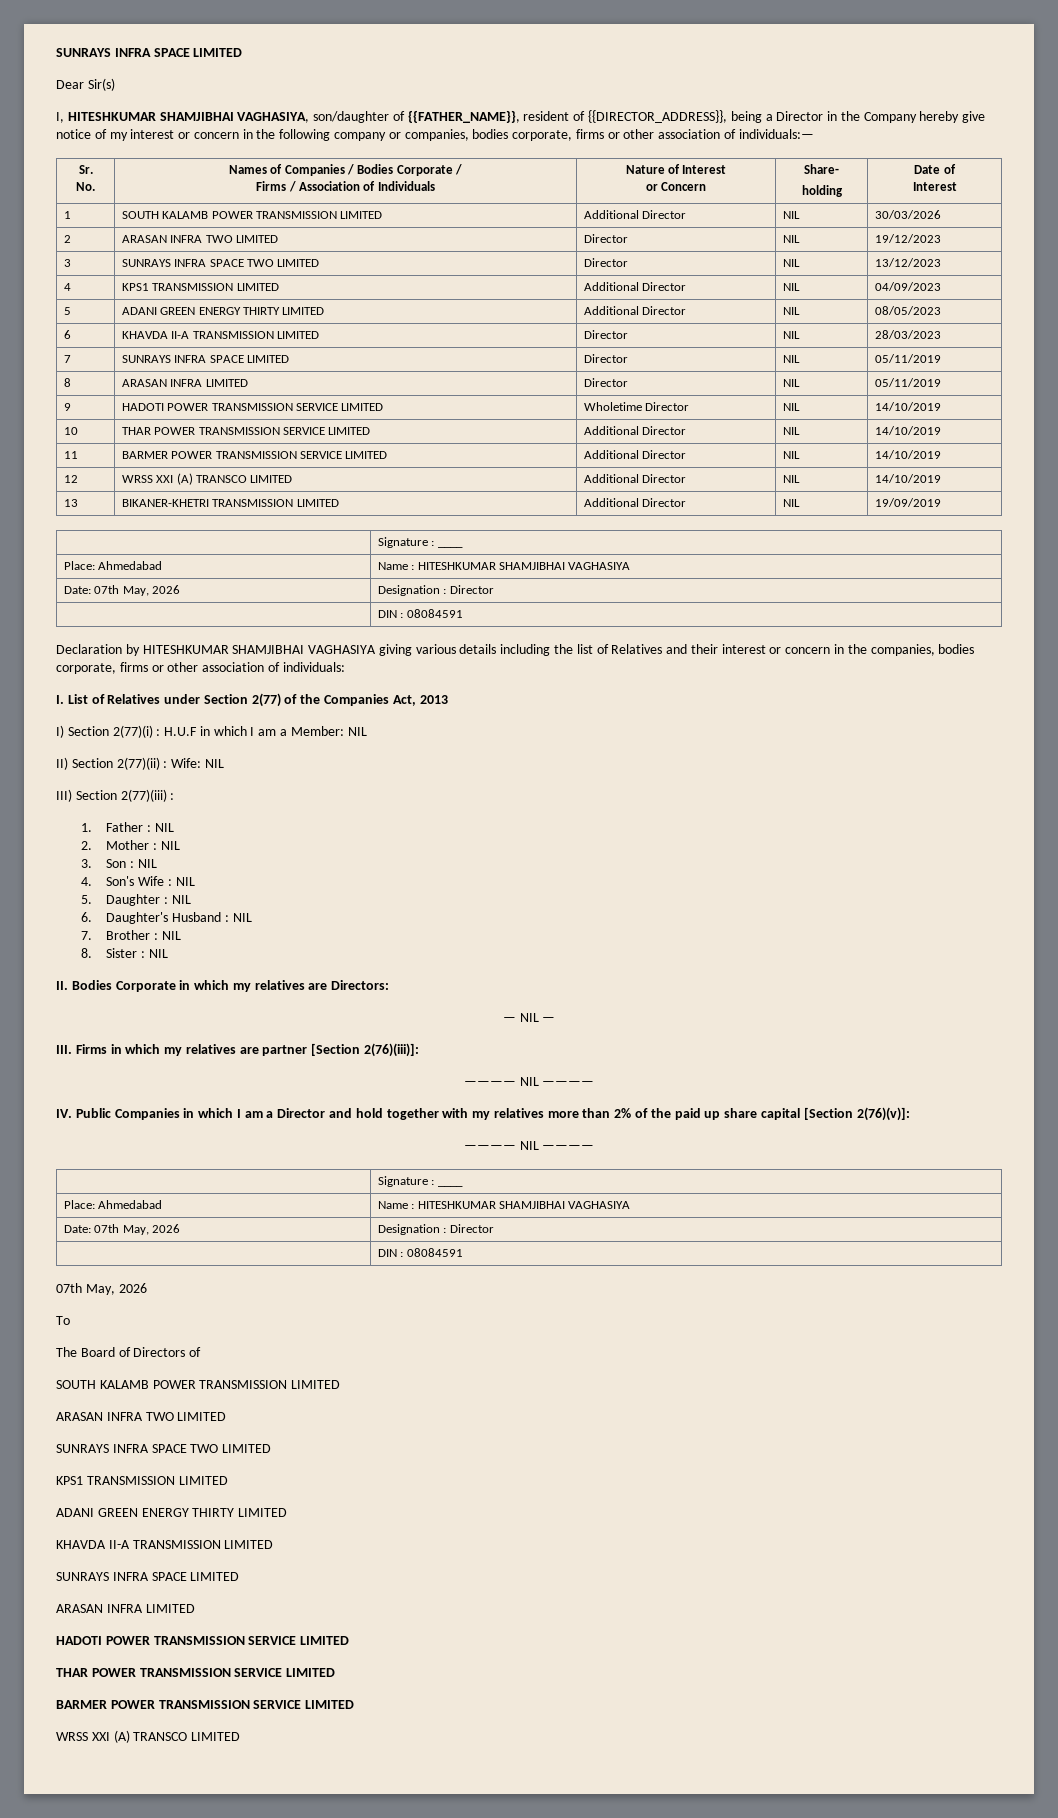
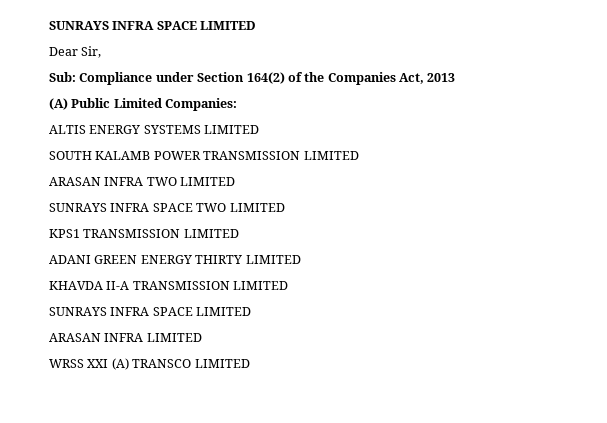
[87,78,115,91] [56,110,986,123] [56,129,814,141] [78,165,93,174] [76,182,95,191] [228,164,463,176] [256,181,435,192] [625,164,727,174] [645,182,707,191] [804,164,839,174] [801,185,843,197] [914,164,956,174] [912,182,957,191] [63,211,71,219] [121,211,383,219] [583,210,687,219] [782,211,800,219] [874,210,941,219] [63,235,71,243] [121,235,279,243] [583,234,628,243] [782,235,800,243] [874,234,941,243] [63,259,71,267] [121,259,320,267] [583,258,628,267] [782,259,800,267] [874,258,941,267] [63,283,71,291] [121,283,279,291] [583,282,687,291] [782,283,800,291] [874,282,941,291] [63,307,71,315] [121,307,325,315] [583,306,687,315] [782,307,800,315] [874,306,941,315] [63,330,71,339] [121,331,320,339] [583,330,628,339] [782,331,800,339] [874,330,941,339] [63,355,71,363] [121,355,290,363] [583,354,628,363] [782,355,800,363] [874,354,941,363] [63,378,71,387] [121,379,248,387] [583,378,628,387] [782,379,800,387] [874,378,941,387] [63,403,71,411] [121,403,384,411] [583,402,690,411] [782,403,800,411] [874,402,941,411] [63,427,78,435] [121,427,371,435] [583,426,687,435] [782,427,800,435] [874,426,941,435] [63,451,78,459] [121,451,388,459] [583,450,687,459] [782,451,800,459] [874,450,941,459] [63,475,78,483] [121,473,293,485] [583,474,687,483] [782,475,800,483] [874,474,941,483] [63,499,78,507] [121,499,339,507] [583,498,687,507] [782,499,800,507] [874,498,941,507] [377,537,435,548] [437,546,463,548] [63,561,163,570] [377,562,631,570] [63,585,181,596] [377,585,494,596] [377,609,463,618] [56,644,975,656] [56,662,345,674] [56,694,161,704] Sir(s) // I, HITESHKUMAR SHAMJIBHAI VAGHASIYA, son/daughter of {{FATHER_NAME}}, resident of {{DIRECTOR_ADDRESS}}, being a Director in the Company hereby give notice of my interest or concern in the following company or companies, bodies corporate, firms or other association of individuals:— // Sr. // No. | Names of Companies / Bodies Corporate / // Firms / Association of Individuals | Nature of Interest // or Concern | Share- // holding | Date of // Interest // 1 | SOUTH KALAMB POWER TRANSMISSION LIMITED | Additional Director | NIL | 30/03/2026 // 2 | ARASAN INFRA TWO LIMITED | Director | NIL | 19/12/2023 // 3 | SUNRAYS INFRA SPACE TWO LIMITED | Director | NIL | 13/12/2023 // 4 | KPS1 TRANSMISSION LIMITED | Additional Director | NIL | 04/09/2023 // 5 | ADANI GREEN ENERGY THIRTY LIMITED | Additional Director | NIL | 08/05/2023 // 6 | KHAVDA II-A TRANSMISSION LIMITED | Director | NIL | 28/03/2023 // 7 | SUNRAYS INFRA SPACE LIMITED | Director | NIL | 05/11/2019 // 8 | ARASAN INFRA LIMITED | Director | NIL | 05/11/2019 // 9 | HADOTI POWER TRANSMISSION SERVICE LIMITED | Wholetime Director | NIL | 14/10/2019 // 10 | THAR POWER TRANSMISSION SERVICE LIMITED | Additional Director | NIL | 14/10/2019 // 11 | BARMER POWER TRANSMISSION SERVICE LIMITED | Additional Director | NIL | 14/10/2019 // 12 | WRSS XXI (A) TRANSCO LIMITED | Additional Director | NIL | 14/10/2019 // 13 | BIKANER-KHETRI TRANSMISSION LIMITED | Additional Director | NIL | 19/09/2019 // | Signature : ____ // Place: Ahmedabad | Name : HITESHKUMAR SHAMJIBHAI VAGHASIYA // Date: 07th May, 2026 | Designation : Director // | DIN : 08084591 // Declaration by HITESHKUMAR SHAMJIBHAI VAGHASIYA giving various details including the list of Relatives and their interest or concern in the companies, bodies corporate, firms or other association of individuals: // I. List of Relatives -> [81,46,102,58] [49,72,153,85] Sir, // Sub: Compliance
[251,693,281,707] 2(77) -> [246,72,285,84] 164(2)
[56,725,367,738] [56,757,224,770] [56,789,175,802] [81,822,174,832] [81,840,180,850] [81,859,157,868] [81,876,195,886] [81,894,191,906] [81,912,252,924] [81,930,181,940] [81,948,168,958] [56,980,390,992] [502,1013,556,1022] [56,1043,420,1057] [463,1077,595,1086] [56,1107,910,1121] [463,1141,595,1150] [377,1176,435,1187] [437,1185,463,1187] [63,1200,163,1209] [377,1201,631,1209] [63,1224,181,1235] [377,1224,494,1235] [377,1248,463,1257] [56,1283,147,1295] [56,1316,70,1325] [56,1347,202,1357] I) Section 2(77)(i) : H.U.F in which I am a Member: NIL // II) Section 2(77)(ii) : Wife: NIL // III) Section 2(77)(iii) : // 1. Father : NIL // 2. Mother : NIL // 3. Son : NIL // 4. Son's Wife : NIL // 5. Daughter : NIL // 6. Daughter's Husband : NIL // 7. Brother : NIL // 8. Sister : NIL // II. Bodies Corporate in which my relatives are Directors: // — NIL — // III. Firms in which my relatives are partner [Section 2(76)(iii)]: // ———— NIL ———— // IV. Public Companies in which I am a Director and hold together with my relatives more than 2% of the paid up share capital [Section 2(76)(v)]: // ———— NIL ———— // | Signature : ____ // Place: Ahmedabad | Name : HITESHKUMAR SHAMJIBHAI VAGHASIYA // Date: 07th May, 2026 | Designation : Director // | DIN : 08084591 // 07th May, 2026 // To // The Board of Directors of -> [49,98,238,111] [49,125,260,134] (A) Public Limited Companies: // ALTIS ENERGY SYSTEMS LIMITED
[56,1636,350,1645] [56,1668,336,1677] [56,1700,355,1709] // HADOTI POWER TRANSMISSION SERVICE LIMITED // THAR POWER TRANSMISSION SERVICE LIMITED // BARMER POWER TRANSMISSION SERVICE LIMITED -> (202, 337) none

